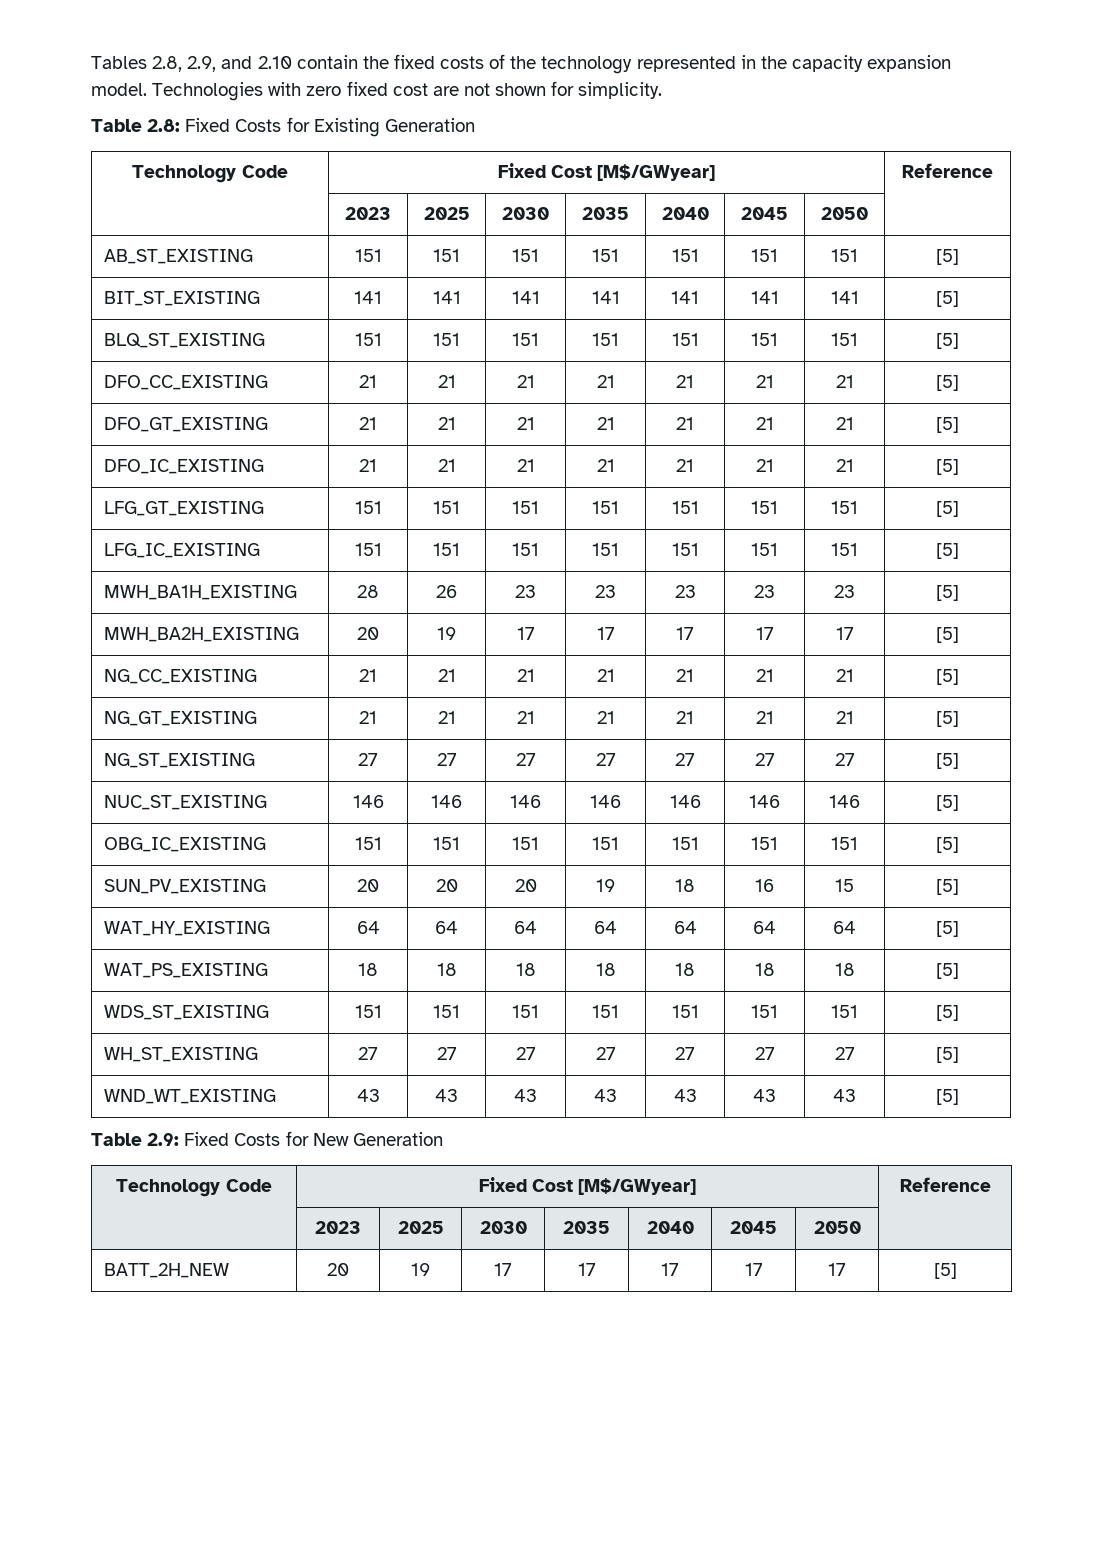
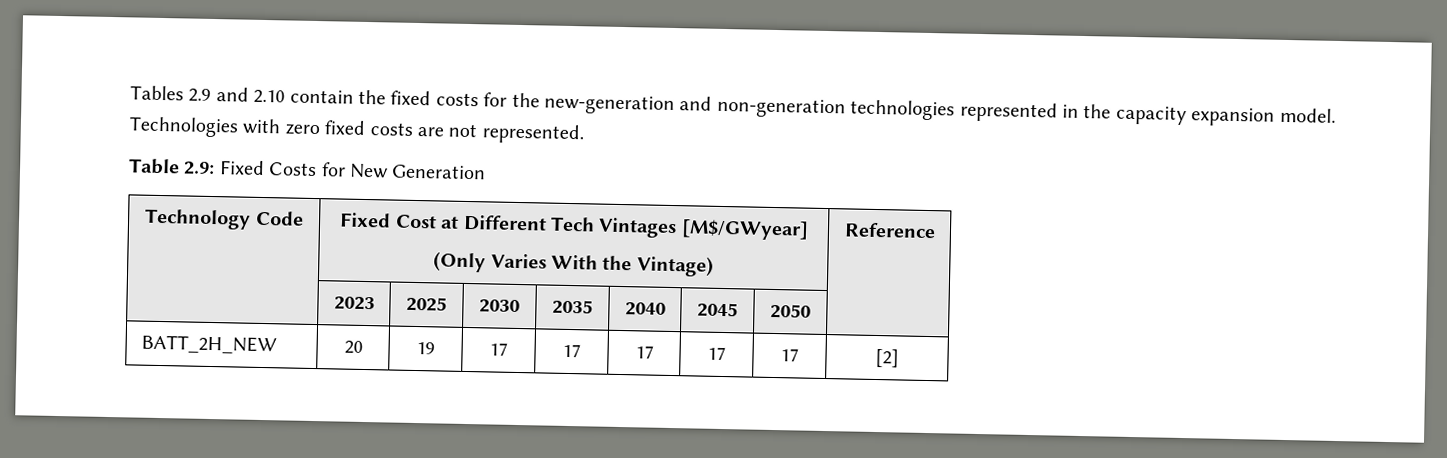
[152,56,217,72] 2.8, 2.9, -> [188,88,212,102] 2.9
[489,54,633,74] of the technology -> [483,92,956,121] for the new-generation and non-generation technologies
[392,83,428,96] cost -> [369,122,414,136] costs
[495,81,663,99] [91,117,475,137] [132,165,288,183] [497,163,716,181] [902,163,993,178] [345,207,391,220] [423,207,470,220] [502,207,549,220] [582,207,629,220] [661,207,709,220] [741,207,788,220] [821,207,868,220] [104,249,254,264] [354,249,382,262] [433,249,460,262] [512,249,539,262] [592,249,619,262] [671,249,699,262] [751,249,778,262] [831,249,858,262] [936,249,959,265] [104,291,261,306] [354,291,382,304] [432,291,461,304] [511,291,540,304] [591,291,620,304] [671,291,699,304] [750,291,779,304] [830,291,859,304] [936,291,959,307] [104,333,266,348] [354,333,382,346] [433,333,460,346] [512,333,539,346] [592,333,619,346] [671,333,699,346] [751,333,778,346] [831,333,858,346] [936,333,959,349] [104,375,269,390] [359,375,377,388] [437,375,456,388] [516,375,535,388] [596,375,615,388] [676,375,694,388] [755,375,774,388] [835,375,854,388] [936,375,959,391] [104,417,269,432] [359,417,377,430] [437,417,456,430] [516,417,535,430] [596,417,615,430] [676,417,694,430] [755,417,774,430] [835,417,854,430] [936,417,959,433] [104,459,265,474] [359,459,377,472] [437,459,456,472] [516,459,535,472] [596,459,615,472] [676,459,694,472] [755,459,774,472] [835,459,854,472] [936,459,959,475] [104,501,265,516] [354,501,382,514] [433,501,460,514] [512,501,539,514] [592,501,619,514] [671,501,699,514] [751,501,778,514] [831,501,858,514] [936,501,959,517] [104,543,261,558] [354,543,382,556] [433,543,460,556] [512,543,539,556] [592,543,619,556] [671,543,699,556] [751,543,778,556] [831,543,858,556] [936,543,959,559] [104,585,298,600] [357,585,379,598] [436,585,457,598] [515,585,536,598] [595,585,616,598] [674,585,696,598] [754,585,775,598] [834,585,855,598] [936,585,959,601] [104,627,300,642] [357,627,379,640] [437,627,456,640] [516,627,535,640] [596,627,615,640] [676,627,694,640] [755,627,774,640] [835,627,854,640] [936,627,959,643] [104,669,258,684] [359,669,377,682] [437,669,456,682] [516,669,535,682] [596,669,615,682] [676,669,694,682] [755,669,774,682] [835,669,854,682] [936,669,959,685] [104,711,258,726] [359,711,377,724] [437,711,456,724] [516,711,535,724] [596,711,615,724] [676,711,694,724] [755,711,774,724] [835,711,854,724] [936,711,959,727] [104,753,256,768] [358,753,378,766] [436,753,457,766] [515,753,536,766] [595,753,616,766] [675,753,695,766] [754,753,775,766] [834,753,855,766] [936,753,959,769] [104,795,268,810] [352,795,384,808] [431,795,462,808] [510,795,541,808] [590,795,621,808] [669,795,701,808] [749,795,780,808] [829,795,860,808] [936,795,959,811] [104,837,267,852] [354,837,382,850] [433,837,460,850] [512,837,539,850] [592,837,619,850] [671,837,699,850] [751,837,778,850] [831,837,858,850] [936,837,959,853] [104,879,267,894] [357,879,379,892] [435,879,458,892] [514,879,537,892] [596,879,615,892] [675,879,695,892] [755,879,774,892] [835,879,854,892] [936,879,959,895] [104,921,271,936] [356,921,380,934] [435,921,458,934] [514,921,537,934] [594,921,617,934] [673,921,697,934] [753,921,776,934] [833,921,856,934] [936,921,959,937] [104,963,269,978] [358,963,378,976] [436,963,457,976] [515,963,536,976] [595,963,616,976] [675,963,695,976] [754,963,775,976] [834,963,855,976] [936,963,959,979] [104,1005,270,1020] [354,1005,382,1018] [433,1005,460,1018] [512,1005,539,1018] [592,1005,619,1018] [671,1005,699,1018] [751,1005,778,1018] [831,1005,858,1018] [936,1005,959,1021] [104,1047,259,1062] [358,1047,378,1060] [436,1047,457,1060] [515,1047,536,1060] [595,1047,616,1060] [675,1047,695,1060] [754,1047,775,1060] [834,1047,855,1060] [936,1047,959,1063] [104,1089,277,1104] [356,1089,380,1102] [435,1089,458,1102] [514,1089,537,1102] [594,1089,617,1102] [673,1089,697,1102] [753,1089,776,1102] [833,1089,856,1102] [936,1089,959,1105] shown for simplicity. // Table 2.8: Fixed Costs for Existing Generation // Technology Code | Fixed Cost [M$/GWyear] | Reference // | 2023 | 2025 | 2030 | 2035 | 2040 | 2045 | 2050 | // AB_ST_EXISTING | 151 | 151 | 151 | 151 | 151 | 151 | 151 | [5] // BIT_ST_EXISTING | 141 | 141 | 141 | 141 | 141 | 141 | 141 | [5] // BLQ_ST_EXISTING | 151 | 151 | 151 | 151 | 151 | 151 | 151 | [5] // DFO_CC_EXISTING | 21 | 21 | 21 | 21 | 21 | 21 | 21 | [5] // DFO_GT_EXISTING | 21 | 21 | 21 | 21 | 21 | 21 | 21 | [5] // DFO_IC_EXISTING | 21 | 21 | 21 | 21 | 21 | 21 | 21 | [5] // LFG_GT_EXISTING | 151 | 151 | 151 | 151 | 151 | 151 | 151 | [5] // LFG_IC_EXISTING | 151 | 151 | 151 | 151 | 151 | 151 | 151 | [5] // MWH_BA1H_EXISTING | 28 | 26 | 23 | 23 | 23 | 23 | 23 | [5] // MWH_BA2H_EXISTING | 20 | 19 | 17 | 17 | 17 | 17 | 17 | [5] // NG_CC_EXISTING | 21 | 21 | 21 | 21 | 21 | 21 | 21 | [5] // NG_GT_EXISTING | 21 | 21 | 21 | 21 | 21 | 21 | 21 | [5] // NG_ST_EXISTING | 27 | 27 | 27 | 27 | 27 | 27 | 27 | [5] // NUC_ST_EXISTING | 146 | 146 | 146 | 146 | 146 | 146 | 146 | [5] // OBG_IC_EXISTING | 151 | 151 | 151 | 151 | 151 | 151 | 151 | [5] // SUN_PV_EXISTING | 20 | 20 | 20 | 19 | 18 | 16 | 15 | [5] // WAT_HY_EXISTING | 64 | 64 | 64 | 64 | 64 | 64 | 64 | [5] // WAT_PS_EXISTING | 18 | 18 | 18 | 18 | 18 | 18 | 18 | [5] // WDS_ST_EXISTING | 151 | 151 | 151 | 151 | 151 | 151 | 151 | [5] // WH_ST_EXISTING | 27 | 27 | 27 | 27 | 27 | 27 | 27 | [5] // WND_WT_EXISTING | 43 | 43 | 43 | 43 | 43 | 43 | 43 | [5] -> [481,123,585,145] represented.
[578,1178,697,1195] [M$/GWyear] -> [440,214,809,241] [433,251,714,277] at Different Tech Vintages [M$/GWyear] // (Only Varies With the Vintage)
[933,1263,957,1279] [5] -> [875,348,899,368] [2]

